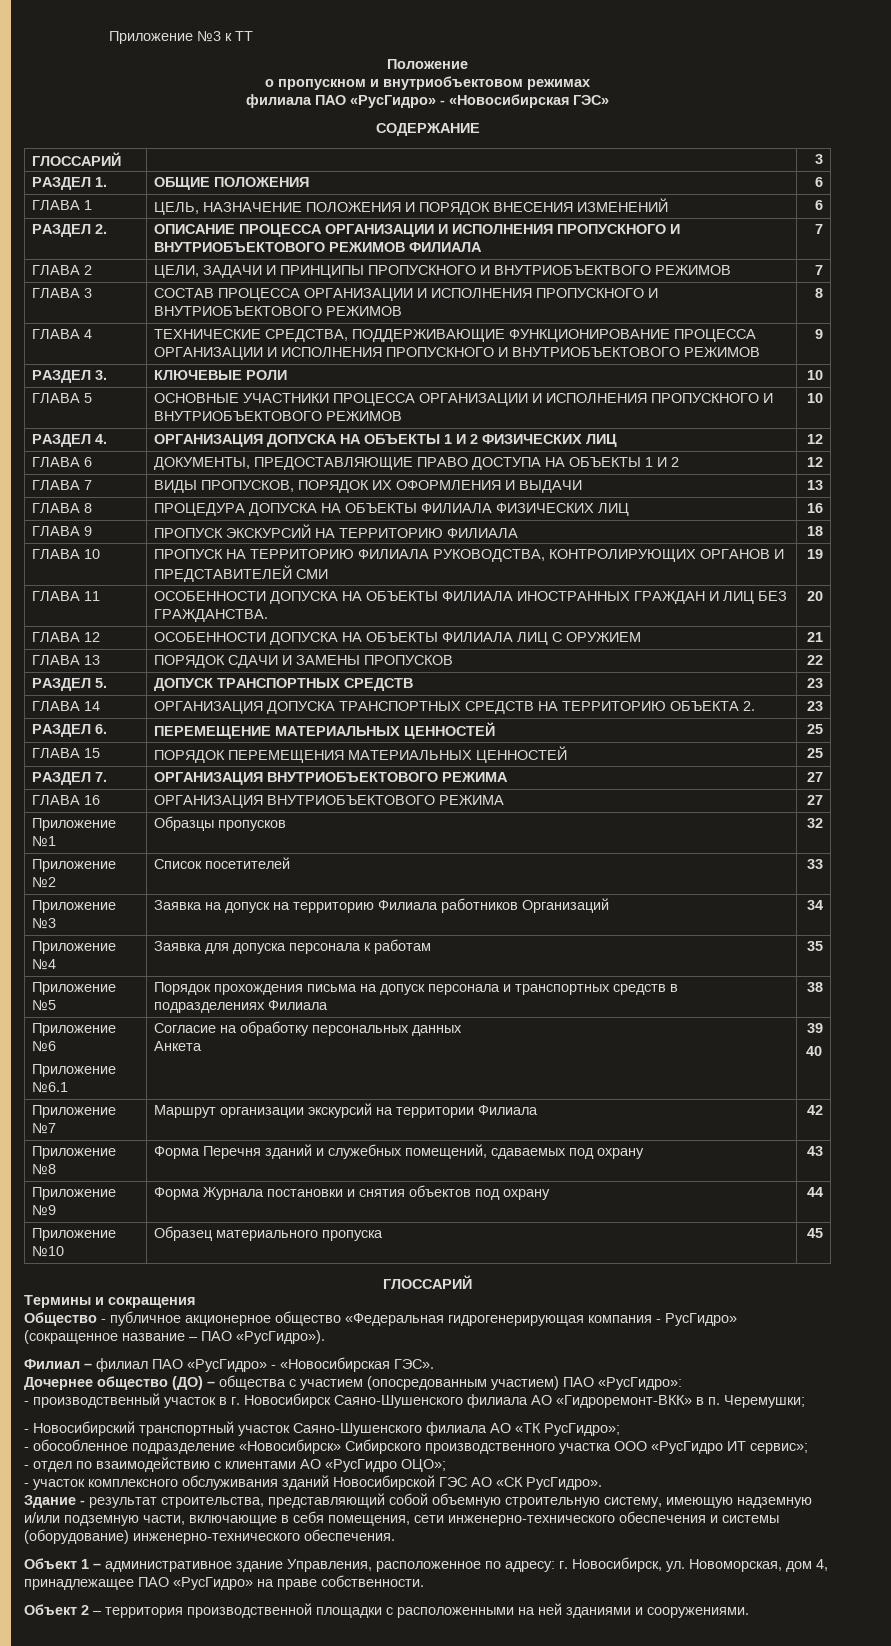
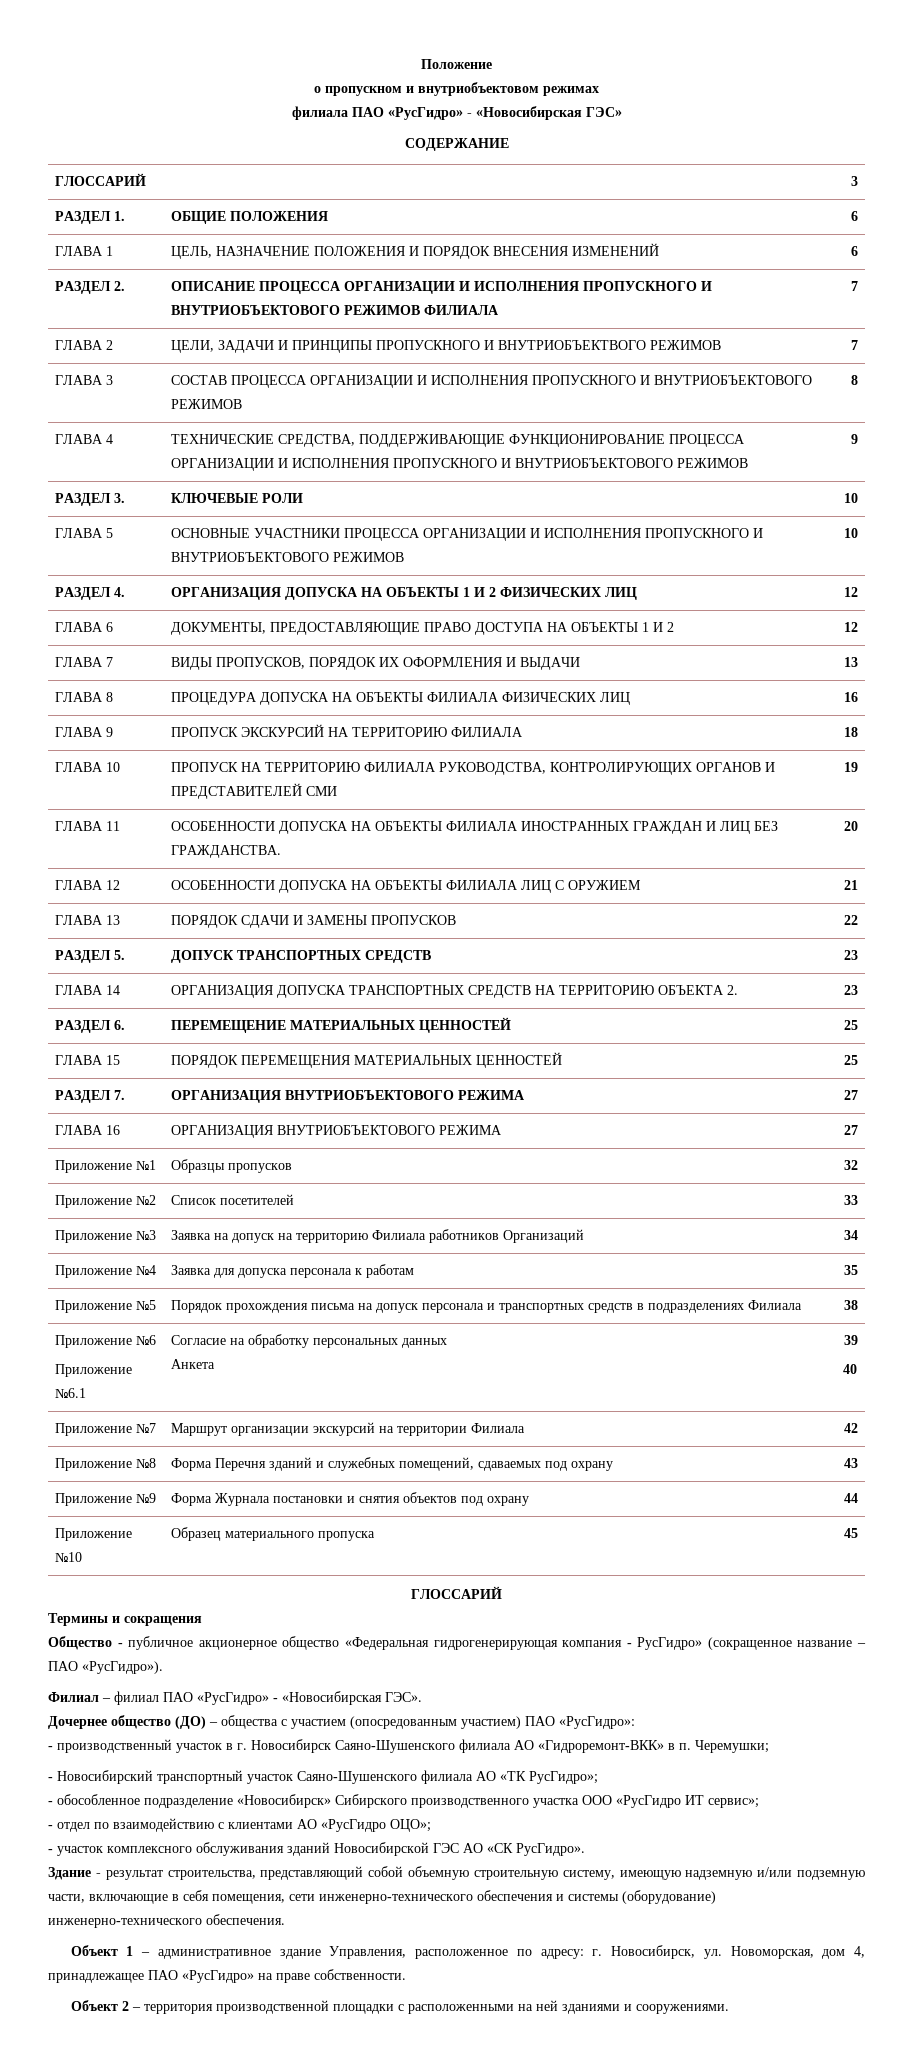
[108,31,253,44] Приложение №3 к ТТ // -> (421, 64) none

